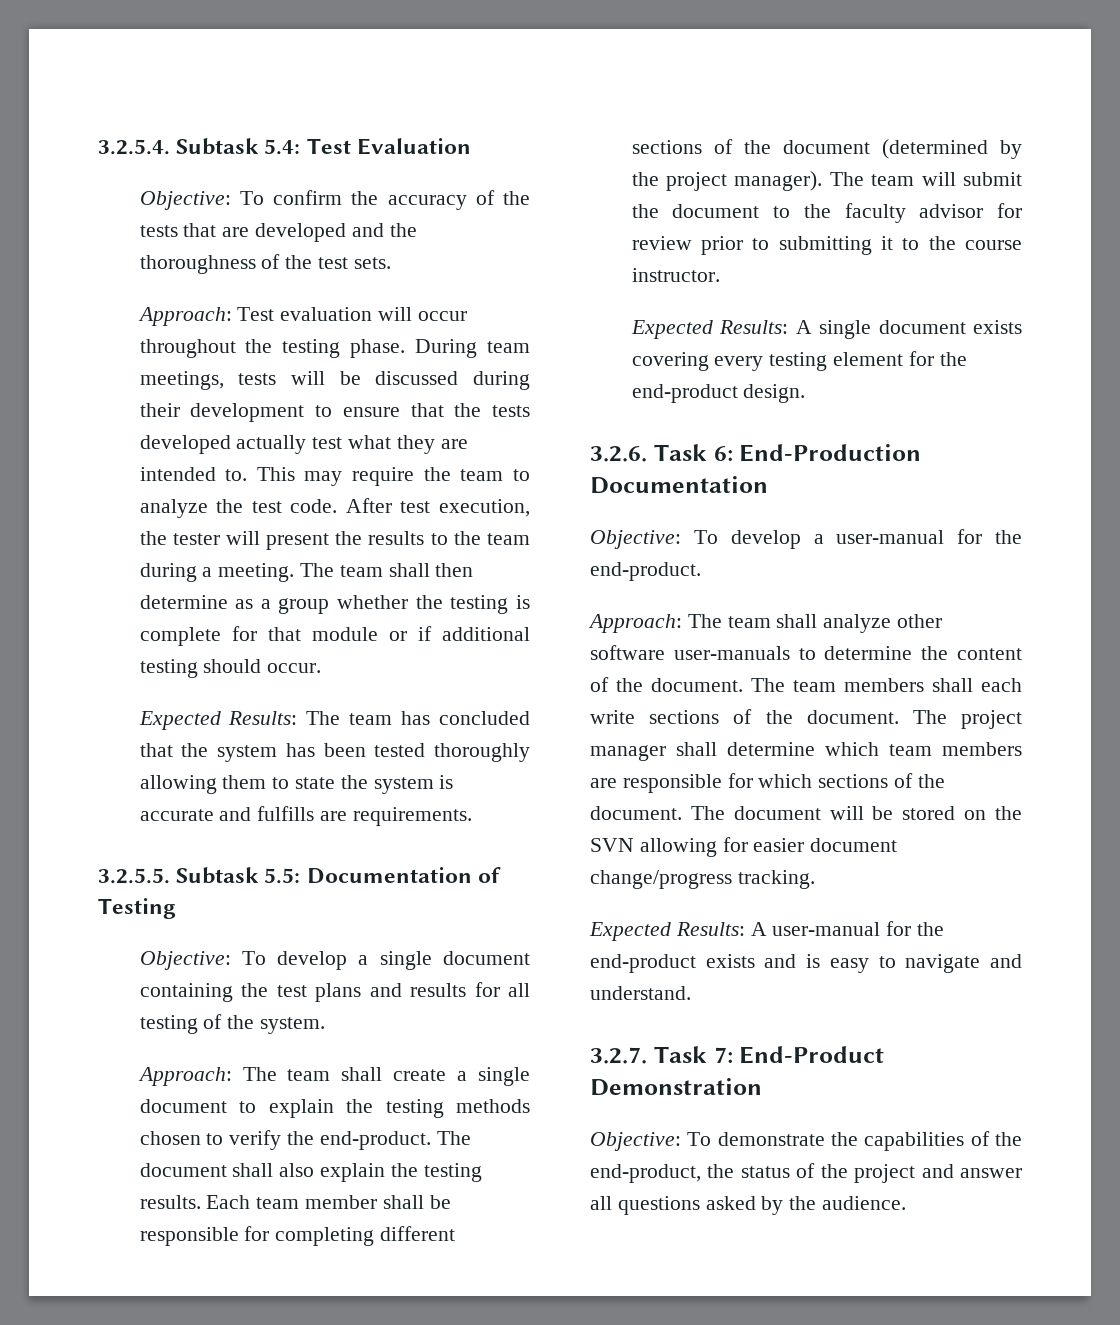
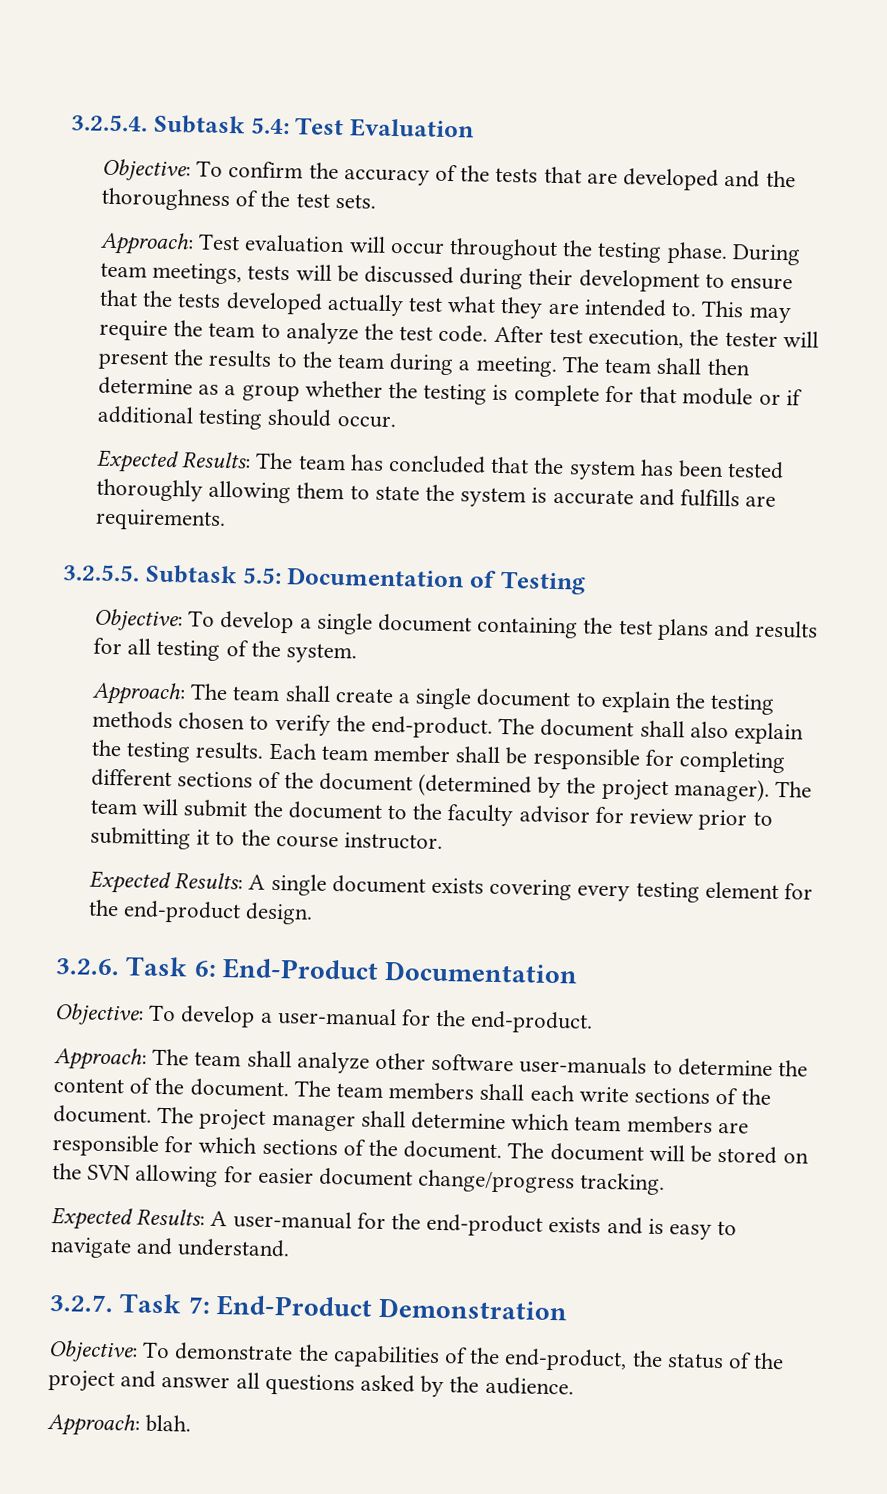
[739,444,922,462] End-Production -> [221,958,379,981] End-Product
(907, 1203) none -> [47,1412,192,1437] // Approach: blah.

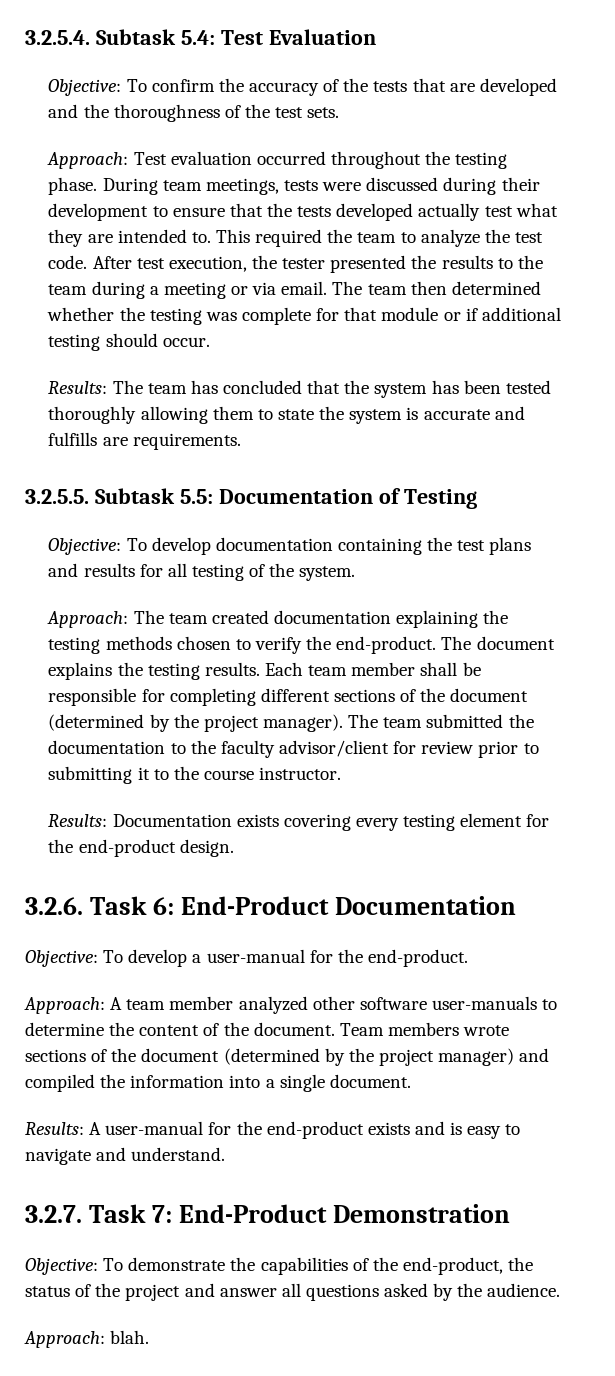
[348,236,445,255] will occur -> [256,151,326,165] occurred
[295,264,359,283] will be -> [322,182,362,191] were
[748,306,791,324] [99,319,169,341] may require -> [255,229,323,247] required
[782,331,819,348] [98,349,170,370] will present -> [330,255,407,273] presented
[475,355,751,377] [98,376,300,402] meeting. The team shall then determine as a group -> [163,281,541,299] meeting or via email. The team then determined
[492,384,509,401] is -> [205,312,237,321] was
[96,449,180,474] Expected -> (210, 342) none
[299,612,473,635] a single document -> [215,537,333,551] documentation
[284,685,672,714] shall create a single document to explain -> [211,610,479,628] created documentation explaining
[639,720,805,745] shall also explain -> [48,662,113,680] explains
[142,798,382,820] will submit the document -> [426,714,534,728] [48,740,166,754] submitted the documentation
[518,805,590,824] advisor -> [278,740,389,757] advisor/client
[89,870,426,896] Expected Results: A single document -> [48,814,232,827] Results: Documentation
[152,1048,370,1074] The team shall analyze -> [110,996,308,1014] A team member analyzed
[293,1080,771,1105] [53,1105,749,1134] [52,1134,809,1165] [52,1163,666,1196] [51,1207,133,1231] The team members shall each write sections of the document. The project manager shall determine which team members are responsible for which sections of the document. The document will be stored on the SVN allowing for easier document change/progress tracking. // Expected -> [339,1022,510,1036] [25,1048,550,1066] [25,1074,411,1092] Team members wrote sections of the document (determined by the project manager) and compiled the information into a single document. //

